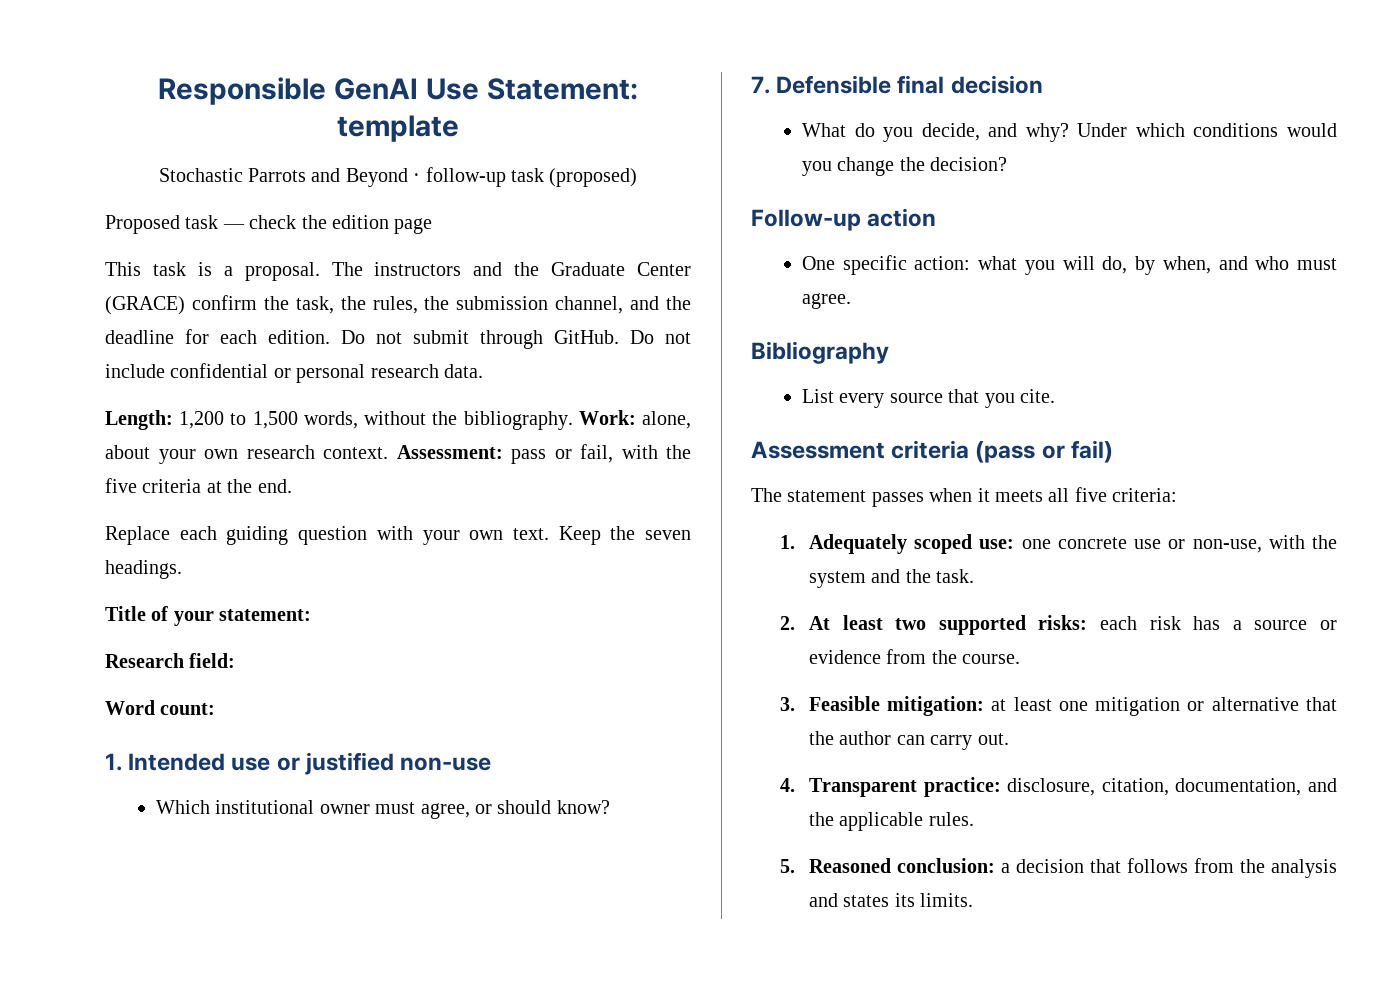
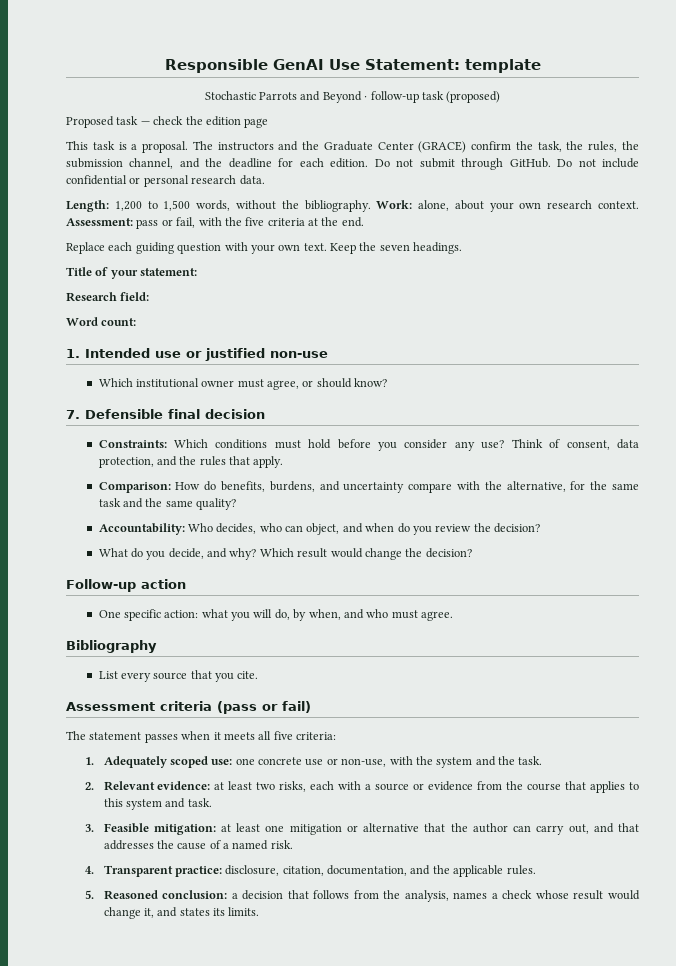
(1043, 84) none -> [98,439,639,451] [98,456,284,468] [98,481,639,493] [98,498,237,510] [98,523,541,535] // Constraints: Which conditions must hold before you consider any use? Think of consent, data protection, and the rules that apply. // Comparison: How do benefits, burdens, and uncertainty compare with the alternative, for the same task and the same quality? // Accountability: Who decides, who can object, and when do you review the decision?
[1077,123,1337,137] [801,161,832,176] Under which conditions would you -> [259,548,363,558] Which result would
[808,615,1221,635] At least two supported risks: each risk has -> [103,781,362,792] Relevant evidence: at least two risks, each with
[962,654,1021,664] course. -> [527,781,639,793] [103,798,212,810] course that applies to this system and task.
[977,733,1009,745] out. -> [568,823,639,834] [103,840,293,850] out, and that addresses the cause of a named risk.
[1270,859,1337,878] analysis -> [404,890,640,902] [103,907,154,919] analysis, names a check whose result would change it,

